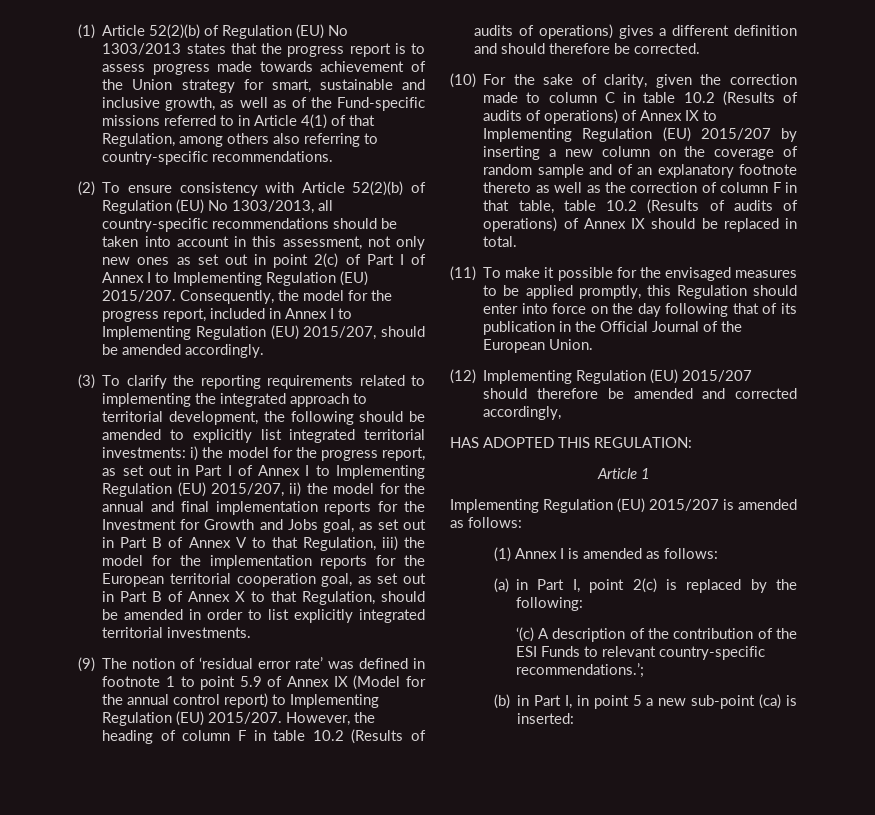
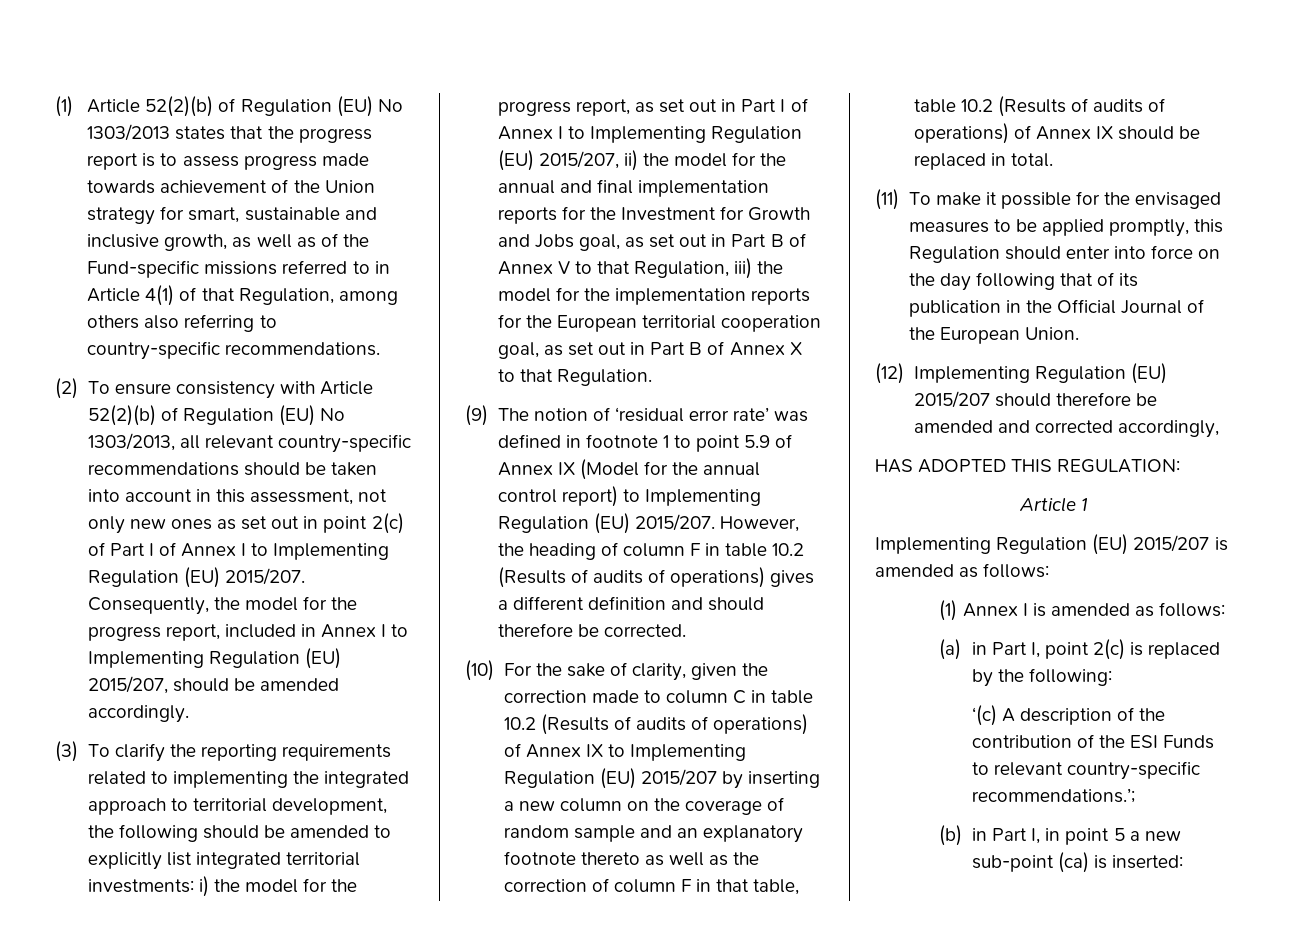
(334, 205) none -> [204,435,274,449] relevant
[302,591,426,605] [102,609,426,623] [102,627,252,638] Regulation, should be amended in order to list explicitly integrated territorial investments. -> [556,369,652,386] Regulation.
[617,164,633,175] of -> (672, 831) none

